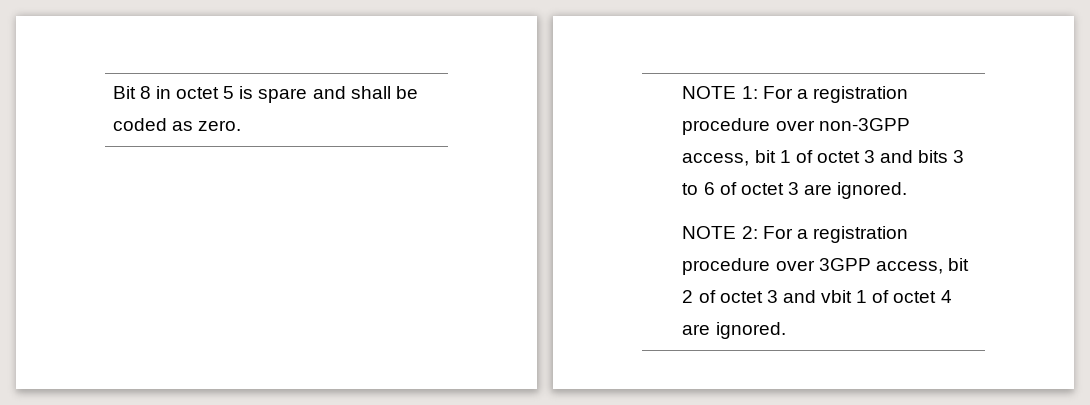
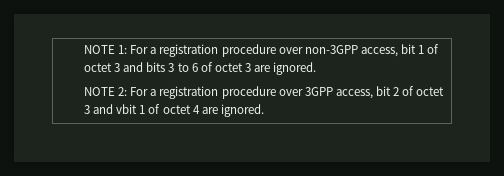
[112,86,418,103] [112,118,241,131] Bit 8 in octet 5 is spare and shall be coded as zero. // -> (84, 49) none

